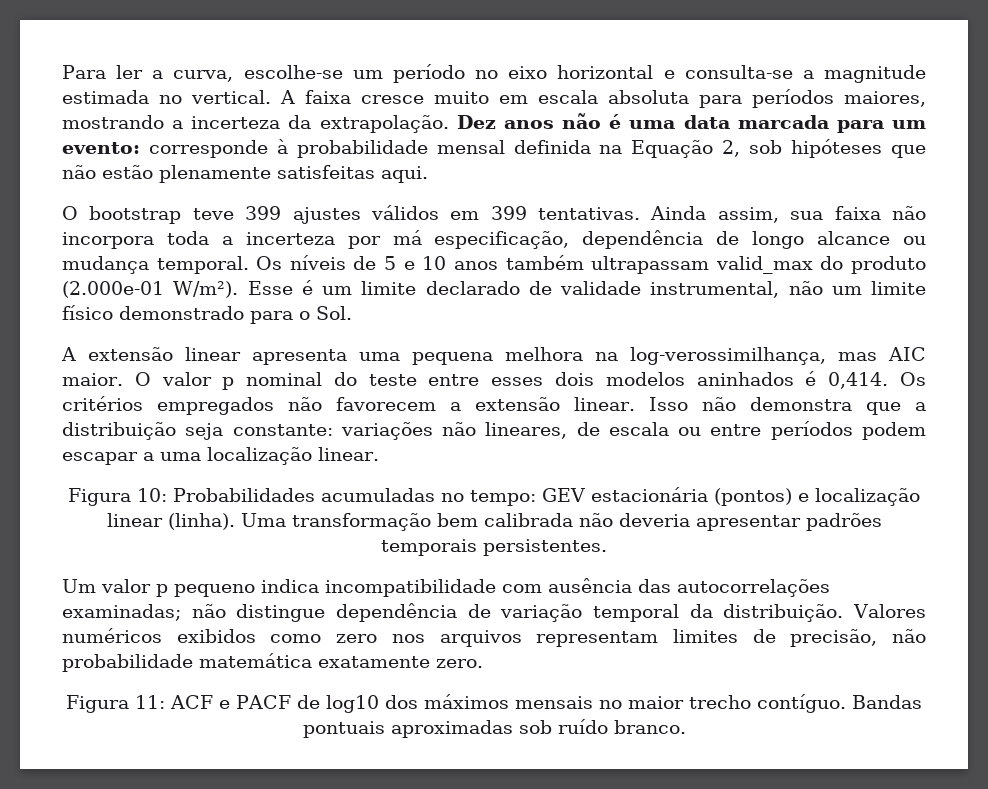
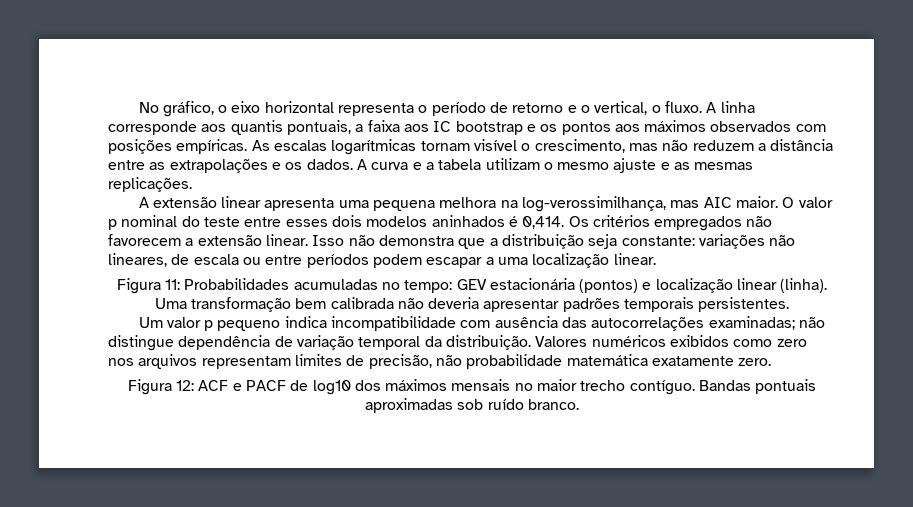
[62,64,927,83] [62,89,926,108] [62,113,927,133] [62,139,926,158] [62,165,428,183] [62,205,926,224] [62,230,926,249] [62,255,927,274] [62,280,926,298] [62,305,352,324] Para ler a curva, escolhe-se um período no eixo horizontal e consulta-se a magnitude estimada no vertical. A faixa cresce muito em escala absoluta para períodos maiores, mostrando a incerteza da extrapolação. Dez anos não é uma data marcada para um evento: corresponde à probabilidade mensal definida na Equação 2, sob hipóteses que não estão plenamente satisfeitas aqui. // O bootstrap teve 399 ajustes válidos em 399 tentativas. Ainda assim, sua faixa não incorpora toda a incerteza por má especificação, dependência de longo alcance ou mudança temporal. Os níveis de 5 e 10 anos também ultrapassam valid_max do produto (2.000e-01 W/m²). Esse é um limite declarado de validade instrumental, não um limite físico demonstrado para o Sol. -> [138,101,755,117] [108,120,826,135] [108,139,834,155] [108,158,754,173] [108,177,192,192] No gráfico, o eixo horizontal representa o período de retorno e o vertical, o fluxo. A linha corresponde aos quantis pontuais, a faixa aos IC bootstrap e os pontos aos máximos observados com posições empíricas. As escalas logarítmicas tornam visível o crescimento, mas não reduzem a distância entre as extrapolações e os dados. A curva e a tabela utilizam o mesmo ajuste e as mesmas replicações.
[137,488,167,502] 10: -> [164,279,180,290] 11:
[135,695,166,709] 11: -> [175,380,194,391] 12:

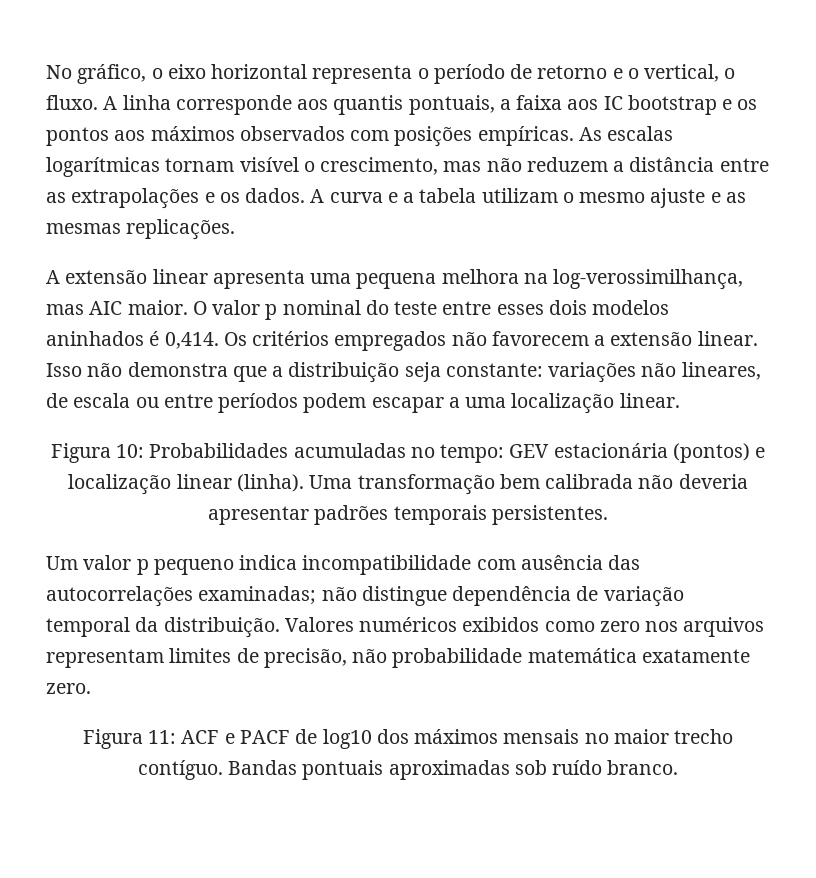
[164,279,180,290] 11: -> [116,444,145,458] 10:
[175,380,194,391] 12: -> [148,730,177,744] 11:

